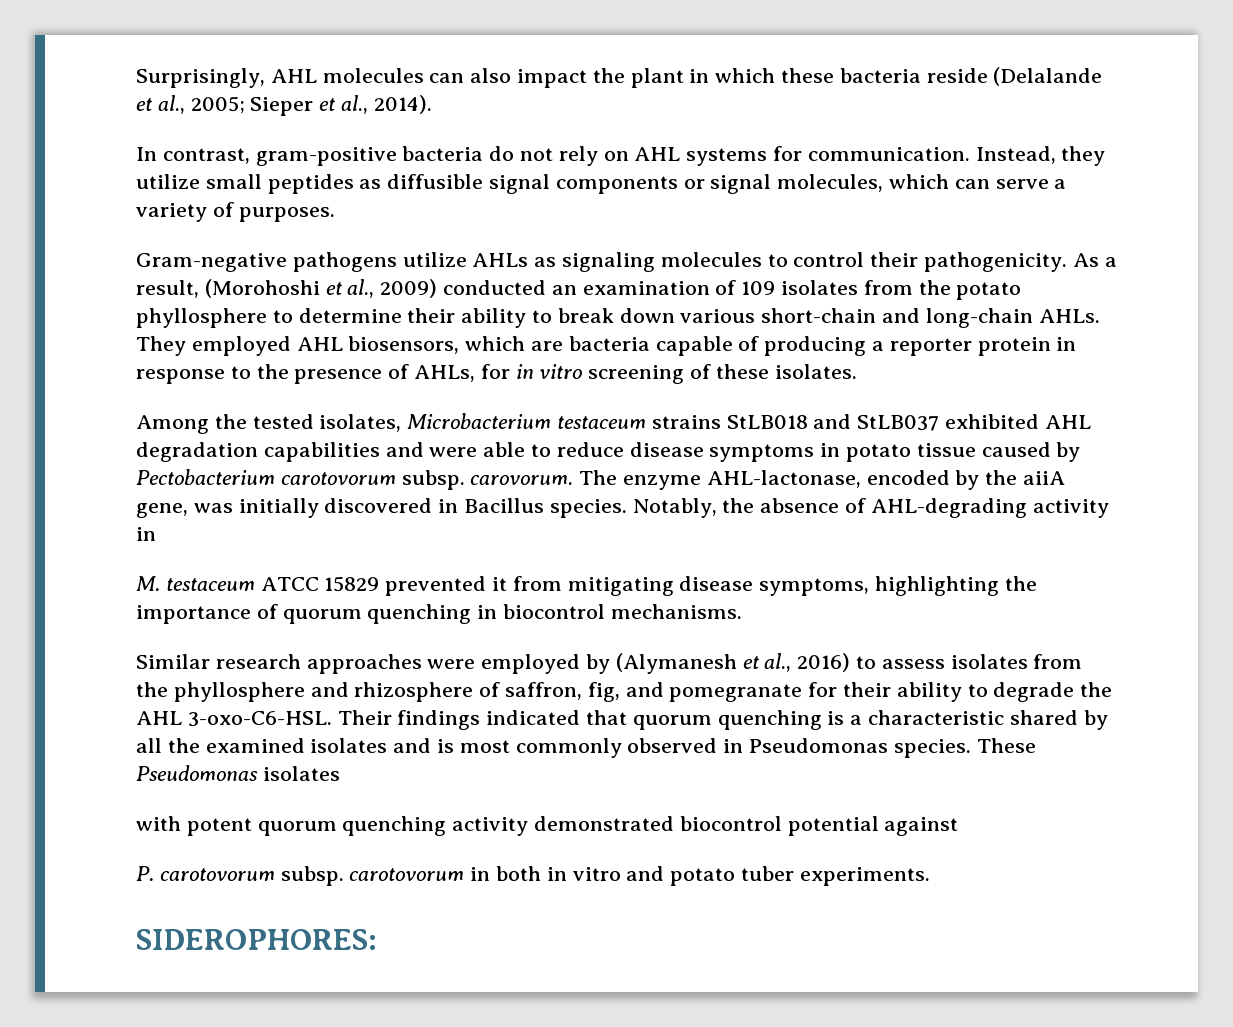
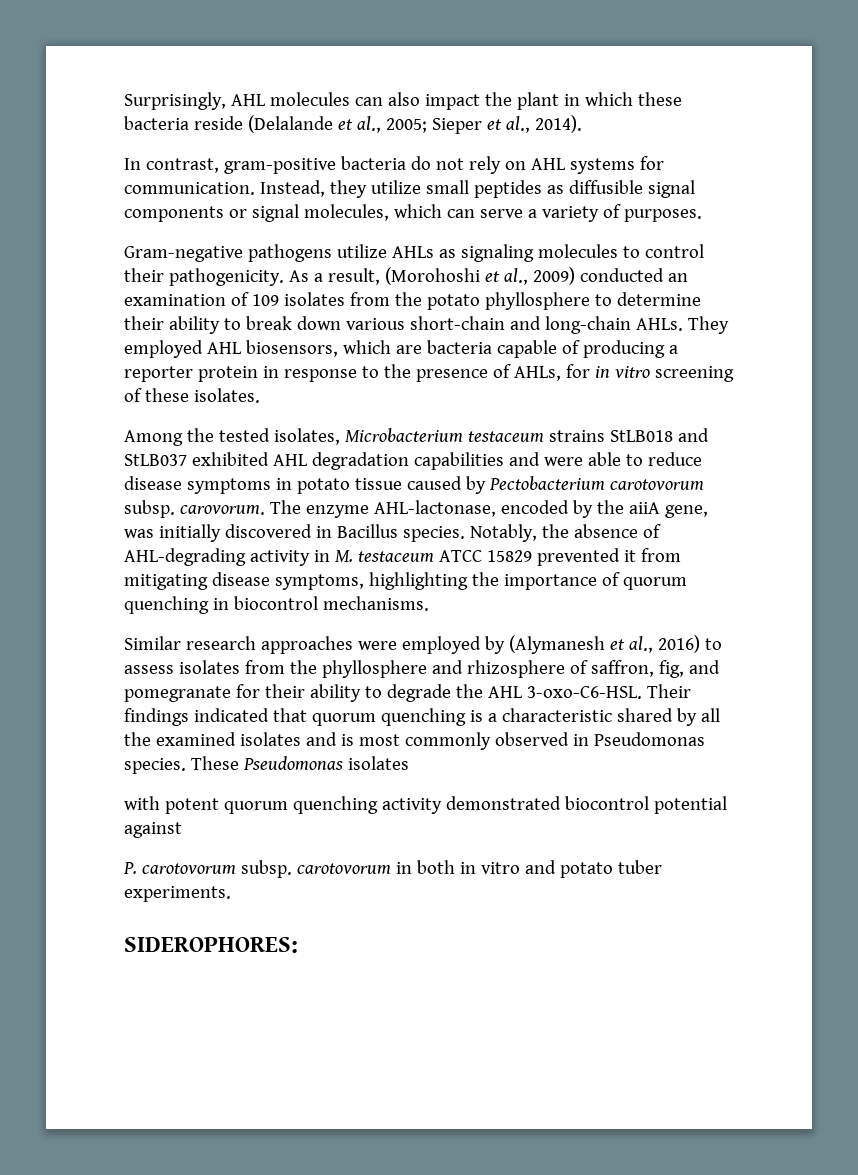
(156, 534) // -> (330, 556) none

